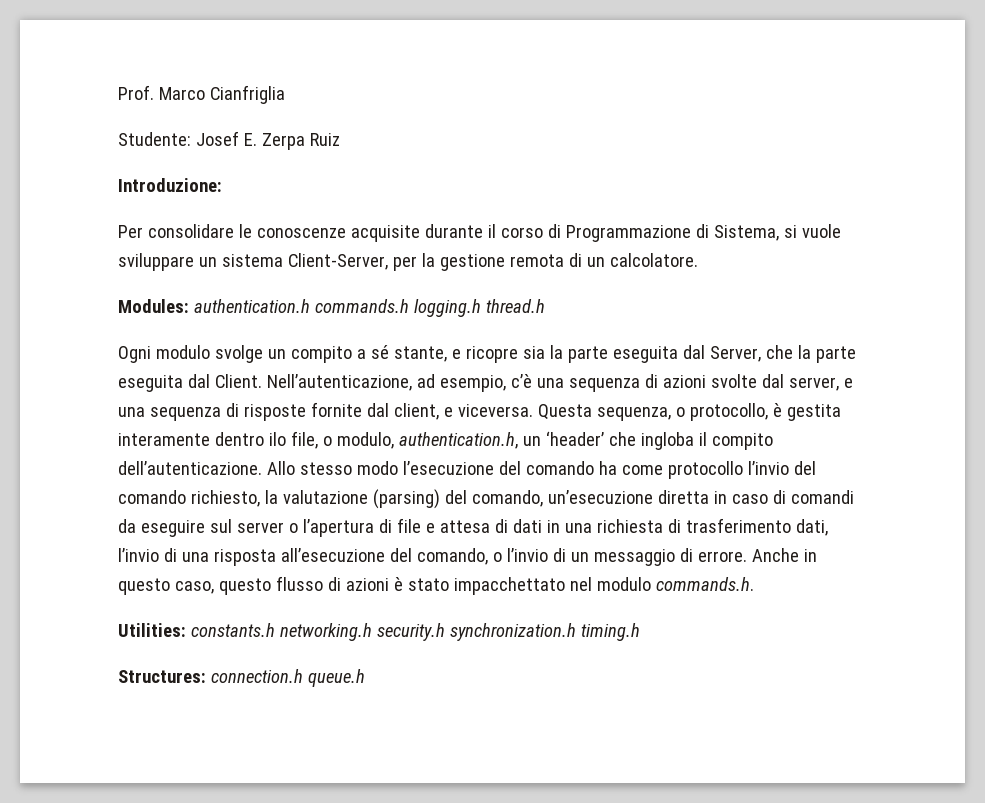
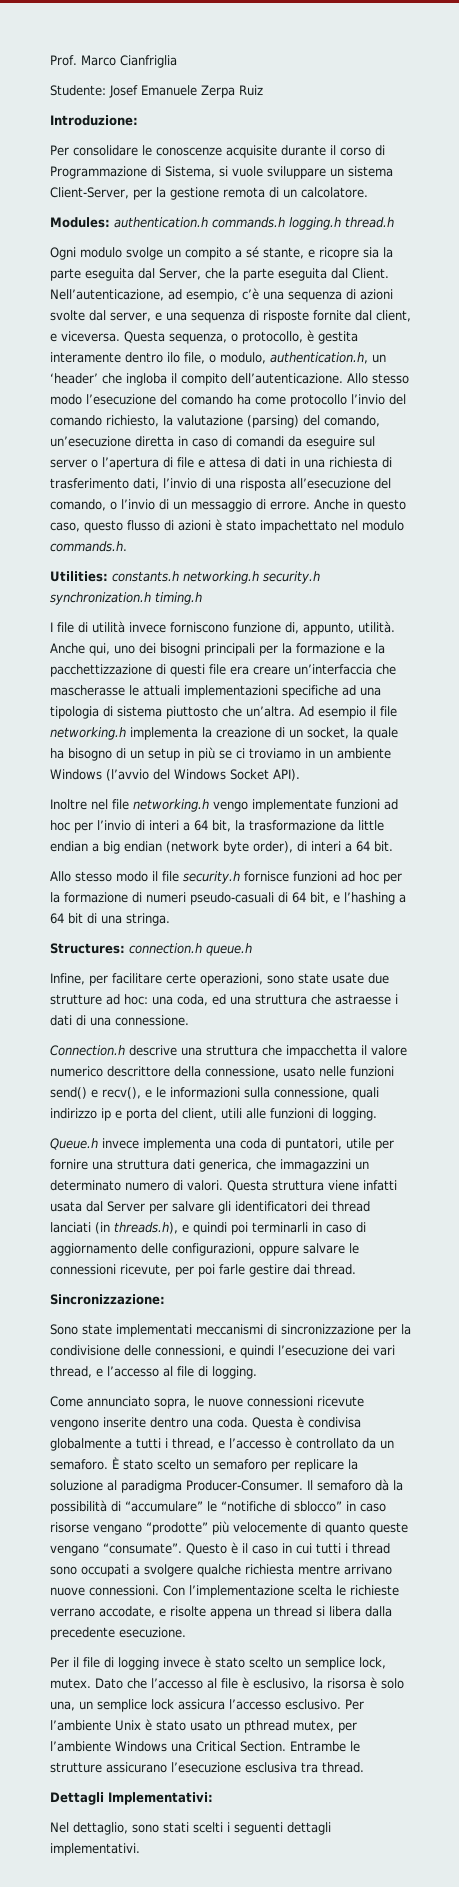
[243,133,257,146] E. -> [141,85,197,96] Emanuele
[453,577,565,595] impacchettato -> [260,520,337,533] impachettato
[118,669,365,687] Structures: connection.h queue.h -> [50,621,395,635] [50,643,385,656] [50,664,396,677] [50,685,381,698] [50,706,397,719] [50,727,398,740] [50,747,391,761] [50,769,300,781] [50,799,398,812] [50,820,384,833] [50,841,393,854] [50,871,402,884] [50,892,406,905] [50,913,170,926] [50,943,252,956] [50,973,389,986] [50,994,398,1006] [50,1015,189,1026] [50,1045,407,1058] [50,1066,394,1078] [50,1087,379,1100] [50,1108,377,1121] [50,1138,394,1151] [50,1159,369,1172] [50,1180,397,1192] [50,1201,370,1214] [50,1222,366,1235] [50,1243,359,1256] [50,1264,356,1277] [50,1294,165,1305] [50,1324,411,1337] [50,1345,395,1358] [50,1366,257,1379] [50,1396,364,1409] [50,1416,361,1430] [50,1437,394,1451] [50,1457,358,1472] [50,1479,403,1493] [50,1500,386,1514] [50,1521,408,1535] [50,1542,390,1556] [50,1564,392,1577] [50,1585,399,1598] [50,1606,392,1619] [50,1627,186,1640] [50,1656,386,1670] [50,1677,404,1690] [50,1699,364,1712] [50,1719,357,1733] [50,1741,360,1752] [50,1762,364,1773] [50,1792,213,1805] [50,1822,331,1835] [50,1843,140,1856] I file di utilità invece forniscono funzione di, appunto, utilità. Anche qui, uno dei bisogni principali per la formazione e la pacchettizzazione di questi file era creare un’interfaccia che mascherasse le attuali implementazioni specifiche ad una tipologia di sistema piuttosto che un’altra. Ad esempio il file networking.h implementa la creazione di un socket, la quale ha bisogno di un setup in più se ci troviamo in un ambiente Windows (l’avvio del Windows Socket API). // Inoltre nel file networking.h vengo implementate funzioni ad hoc per l’invio di interi a 64 bit, la trasformazione da little endian a big endian (network byte order), di interi a 64 bit. // Allo stesso modo il file security.h fornisce funzioni ad hoc per la formazione di numeri pseudo-casuali di 64 bit, e l’hashing a 64 bit di una stringa. // Structures: connection.h queue.h // Infine, per facilitare certe operazioni, sono state usate due strutture ad hoc: una coda, ed una struttura che astraesse i dati di una connessione. // Connection.h descrive una struttura che impacchetta il valore numerico descrittore della connessione, usato nelle funzioni send() e recv(), e le informazioni sulla connessione, quali indirizzo ip e porta del client, utili alle funzioni di logging. // Queue.h invece implementa una coda di puntatori, utile per fornire una struttura dati generica, che immagazzini un determinato numero di valori. Questa struttura viene infatti usata dal Server per salvare gli identificatori dei thread lanciati (in threads.h), e quindi poi terminarli in caso di aggiornamento delle configurazioni, oppure salvare le connessioni ricevute, per poi farle gestire dai thread. // Sincronizzazione: // Sono state implementati meccanismi di sincronizzazione per la condivisione delle connessioni, e quindi l’esecuzione dei vari thread, e l’accesso al file di logging. // Come annunciato sopra, le nuove connessioni ricevute vengono inserite dentro una coda. Questa è condivisa globalmente a tutti i thread, e l’accesso è controllato da un semaforo. È stato scelto un semaforo per replicare la soluzione al paradigma Producer-Consumer. Il semaforo dà la possibilità di “accumulare” le “notifiche di sblocco” in caso risorse vengano “prodotte” più velocemente di quanto queste vengano “consumate”. Questo è il caso in cui tutti i thread sono occupati a svolgere qualche richiesta mentre arrivano nuove connessioni. Con l’implementazione scelta le richieste verrano accodate, e risolte appena un thread si libera dalla precedente esecuzione. // Per il file di logging invece è stato scelto un semplice lock, mutex. Dato che l’accesso al file è esclusivo, la risorsa è solo una, un semplice lock assicura l’accesso esclusivo. Per l’ambiente Unix è stato usato un pthread mutex, per l’ambiente Windows una Critical Section. Entrambe le strutture assicurano l’esecuzione esclusiva tra thread. // Dettagli Implementativi: // Nel dettaglio, sono stati scelti i seguenti dettagli implementativi.

